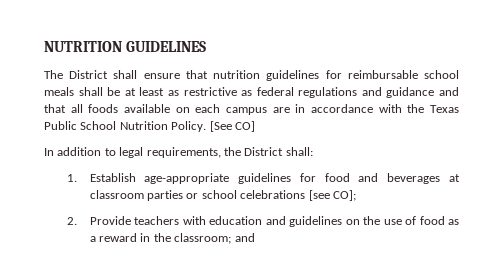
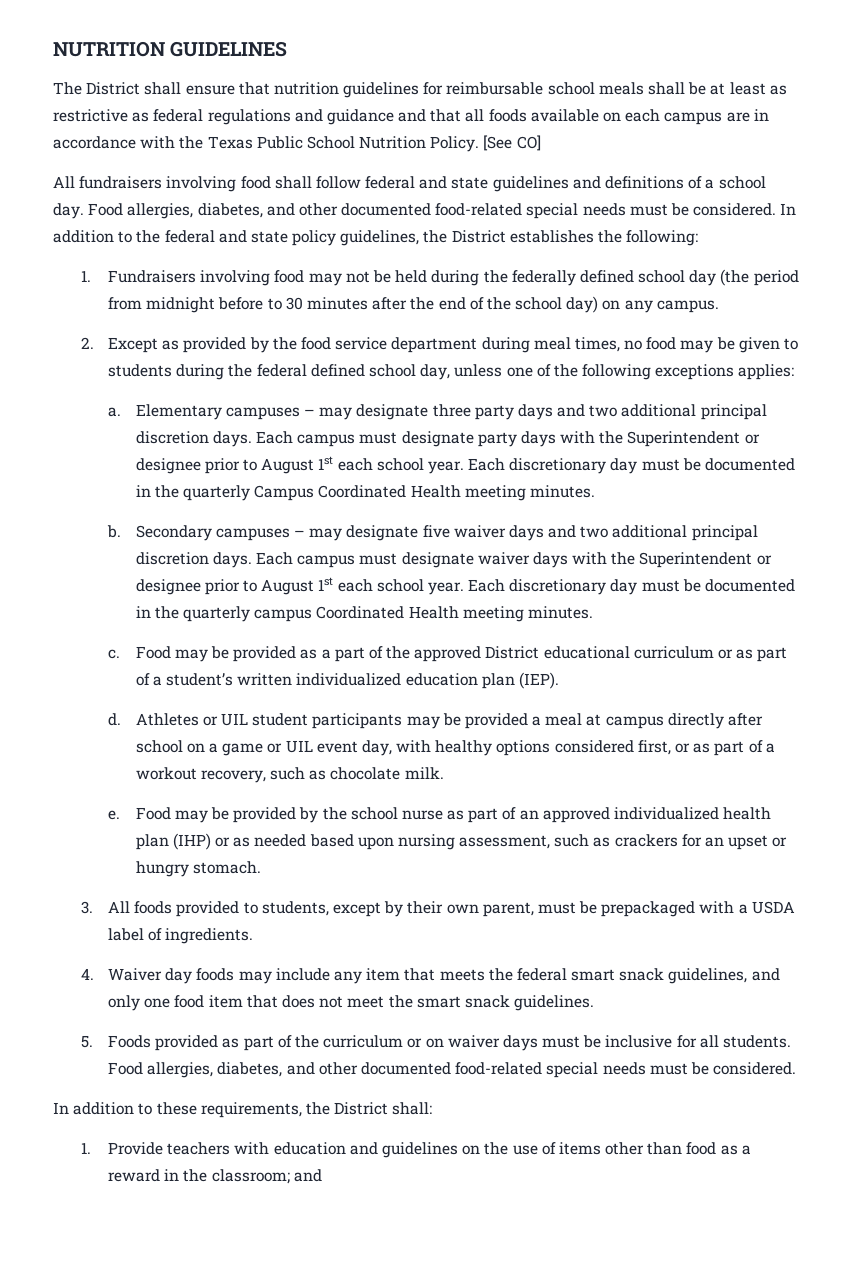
[44,147,313,158] [66,173,460,184] [89,190,356,201] [66,217,77,225] In addition to legal requirements, the District shall: // 1. Establish age-appropriate guidelines for food and beverages at classroom parties or school celebrations [see CO]; // 2. -> [53,176,766,192] [53,203,797,219] [53,230,699,246] [80,269,799,286] [108,296,719,313] [80,337,799,353] [108,364,795,380] [108,404,767,420] [135,431,760,447] [135,456,796,474] [135,485,595,501] [107,525,758,541] [135,552,772,568] [135,577,796,595] [135,606,593,622] [108,646,788,662] [135,672,559,689] [108,713,764,729] [135,740,775,756] [135,767,444,783] [108,807,772,823] [135,833,788,850] [135,861,261,877] [80,901,795,917] [108,928,254,944] [80,968,780,984] [108,995,595,1011] [80,1035,792,1051] [108,1062,797,1078] [53,1102,433,1118] [80,1142,91,1154] All fundraisers involving food shall follow federal and state guidelines and definitions of a school day. Food allergies, diabetes, and other documented food-related special needs must be considered. In addition to the federal and state policy guidelines, the District establishes the following: // 1. Fundraisers involving food may not be held during the federally defined school day (the period from midnight before to 30 minutes after the end of the school day) on any campus. // 2. Except as provided by the food service department during meal times, no food may be given to students during the federal defined school day, unless one of the following exceptions applies: // a. Elementary campuses – may designate three party days and two additional principal discretion days. Each campus must designate party days with the Superintendent or designee prior to August 1st each school year. Each discretionary day must be documented in the quarterly Campus Coordinated Health meeting minutes. // b. Secondary campuses – may designate five waiver days and two additional principal discretion days. Each campus must designate waiver days with the Superintendent or designee prior to August 1st each school year. Each discretionary day must be documented in the quarterly campus Coordinated Health meeting minutes. // c. Food may be provided as a part of the approved District educational curriculum or as part of a student’s written individualized education plan (IEP). // d. Athletes or UIL student participants may be provided a meal at campus directly after school on a game or UIL event day, with healthy options considered first, or as part of a workout recovery, such as chocolate milk. // e. Food may be provided by the school nurse as part of an approved individualized health plan (IHP) or as needed based upon nursing assessment, such as crackers for an upset or hungry stomach. // 3. All foods provided to students, except by their own parent, must be prepackaged with a USDA label of ingredients. // 4. Waiver day foods may include any item that meets the federal smart snack guidelines, and only one food item that does not meet the smart snack guidelines. // 5. Foods provided as part of the curriculum or on waiver days must be inclusive for all students. Food allergies, diabetes, and other documented food-related special needs must be considered. // In addition to these requirements, the District shall: // 1.
(417, 220) none -> [558,1142,683,1155] items other than

